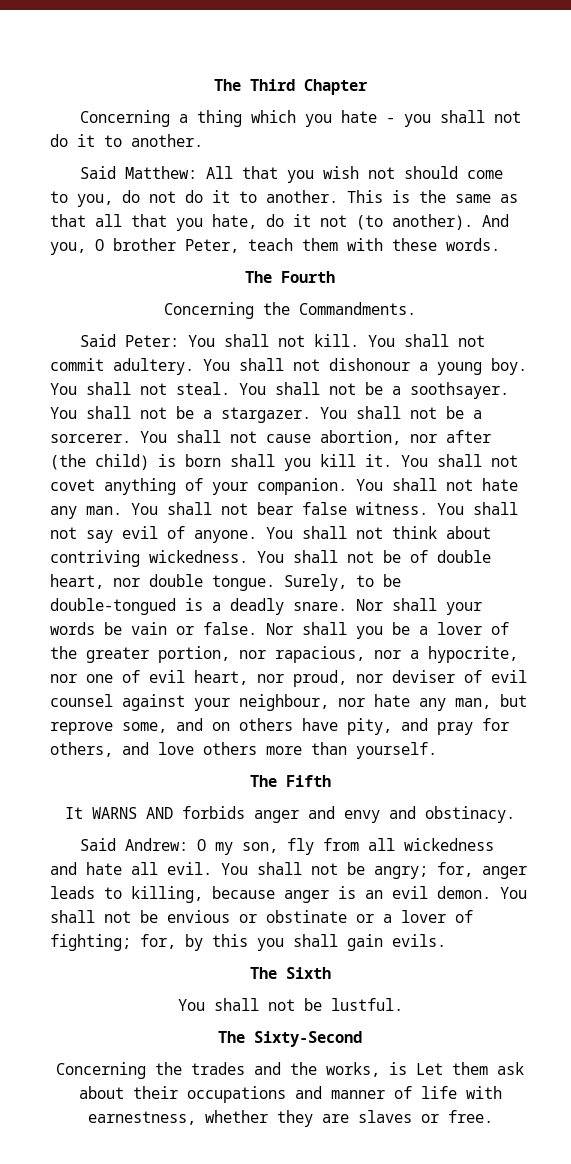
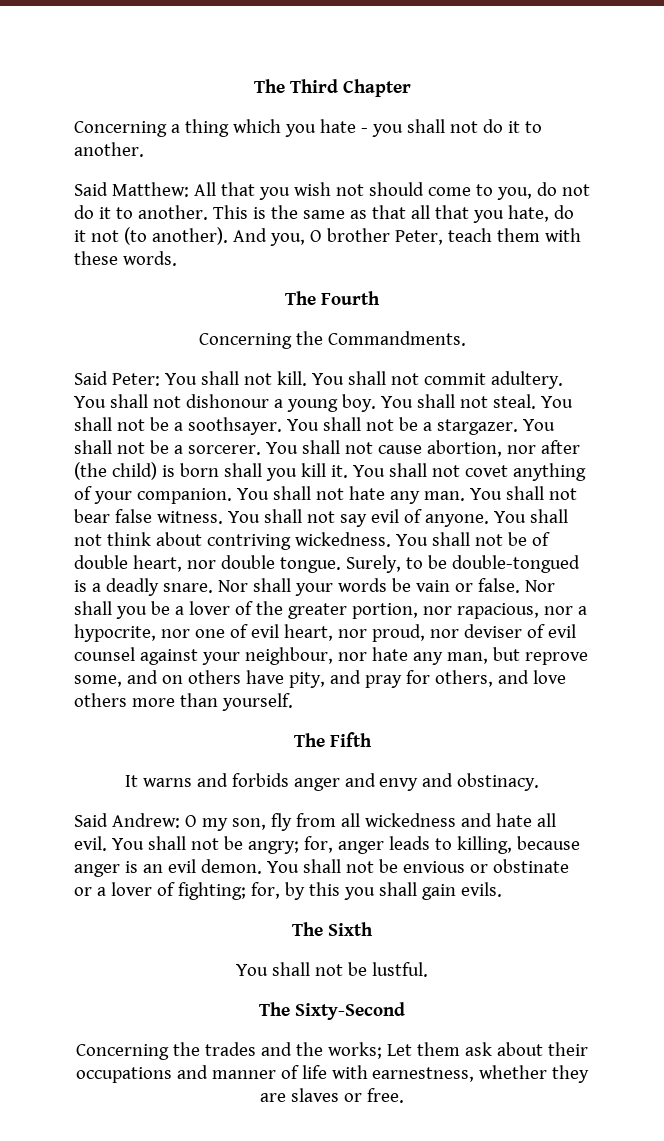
[92,807,173,819] WARNS AND -> [142,773,228,787] warns and
[326,1062,407,1077] works, is -> [328,1042,382,1059] works;

